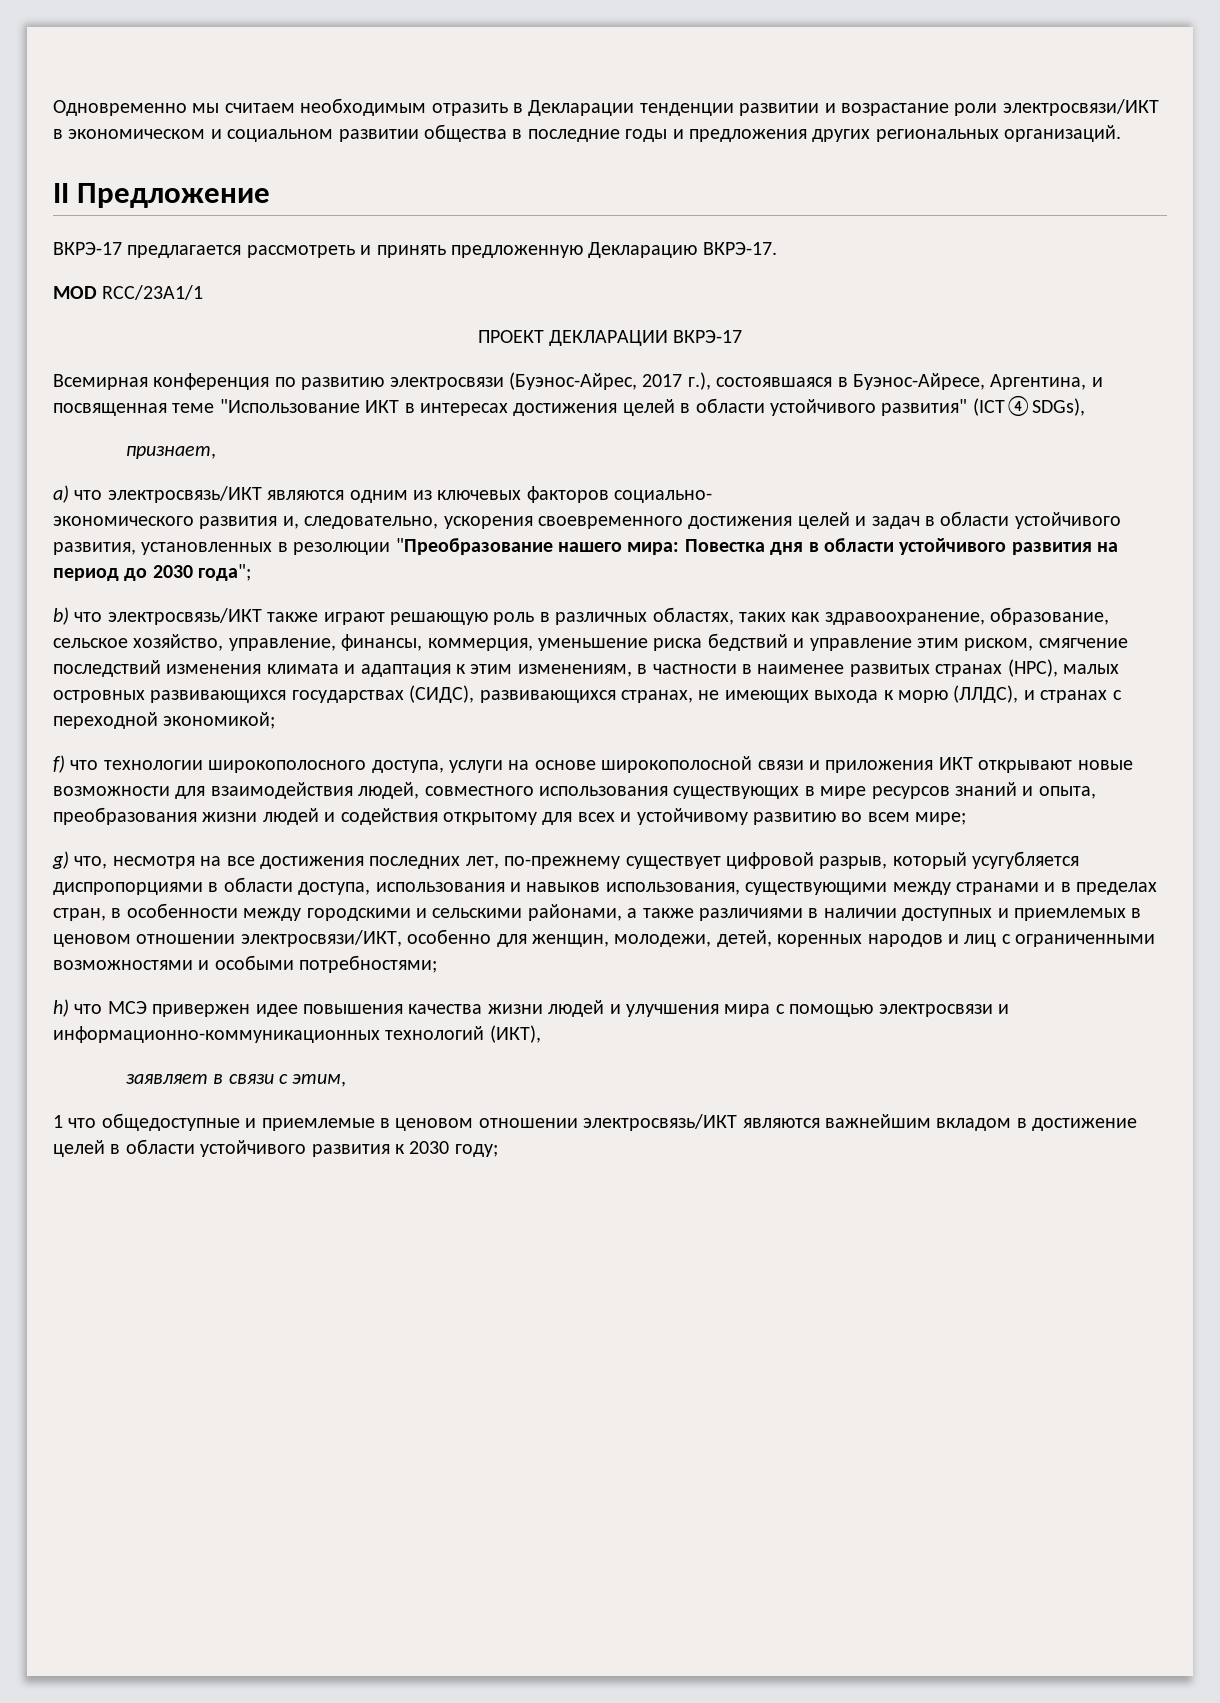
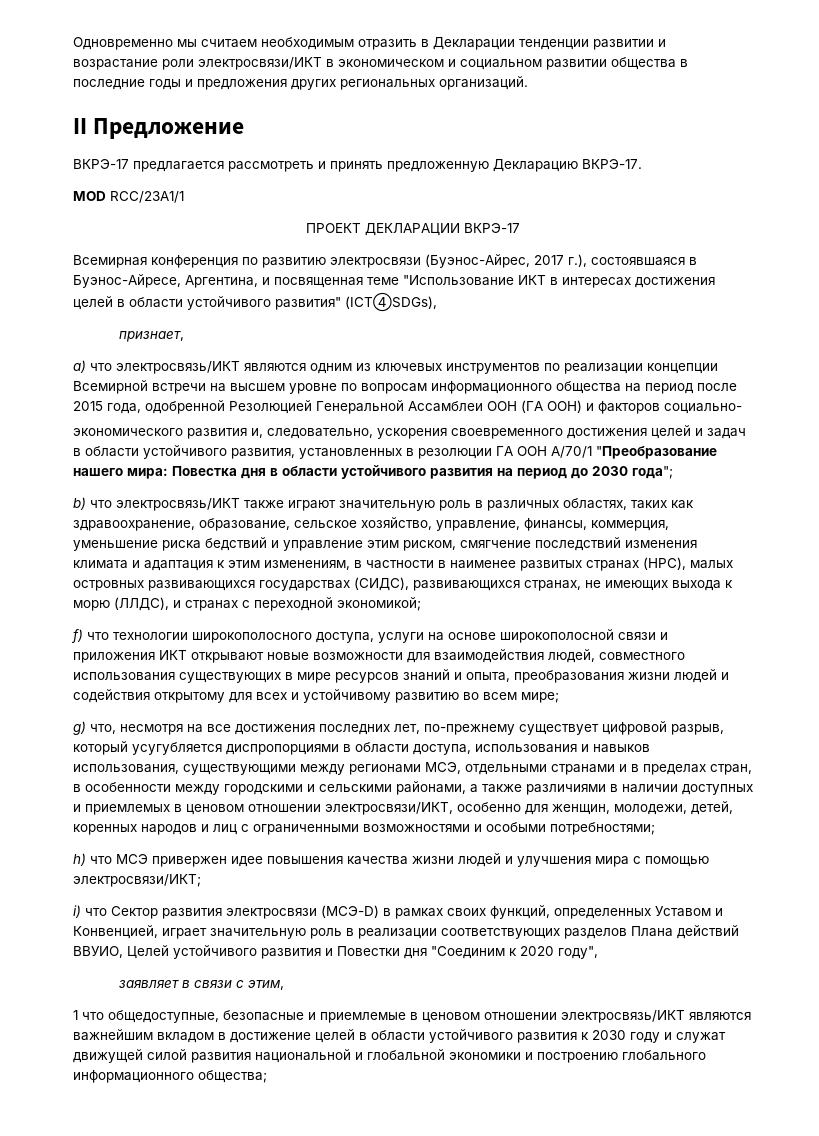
(522, 495) none -> [446,363,718,374] [73,380,737,394] [73,400,594,414] инструментов по реализации концепции Всемирной встречи на высшем уровне по вопросам информационного общества на период после 2015 года, одобренной Резолюцией Генеральной Ассамблеи ООН (ГА ООН) и
(391, 548) none -> [496,446,592,458] ГА ООН А/70/1
[390,612,488,625] решающую -> [339,500,435,511] значительную
(951, 888) none -> [349,762,547,775] регионами МСЭ, отдельными
[878,1004,1009,1017] [53,1025,541,1043] электросвязи и информационно-коммуникационных технологий (ИКТ), -> [73,874,201,887] [73,905,723,919] [73,925,739,939] [73,945,598,959] электросвязи/ИКТ; // i) что Сектор развития электросвязи (МСЭ-D) в рамках своих функций, определенных Уставом и Конвенцией, играет значительную роль в реализации соответствующих разделов Плана действий ВВУИО, Целей устойчивого развития и Повестки дня "Соединим к 2020 году",
[101,1113,240,1131] общедоступные -> [108,1010,304,1023] общедоступные, безопасные
[454,1144,498,1157] году; -> [630,1032,726,1043] [73,1049,706,1063] [73,1070,267,1083] году и служат движущей силой развития национальной и глобальной экономики и построению глобального информационного общества;

